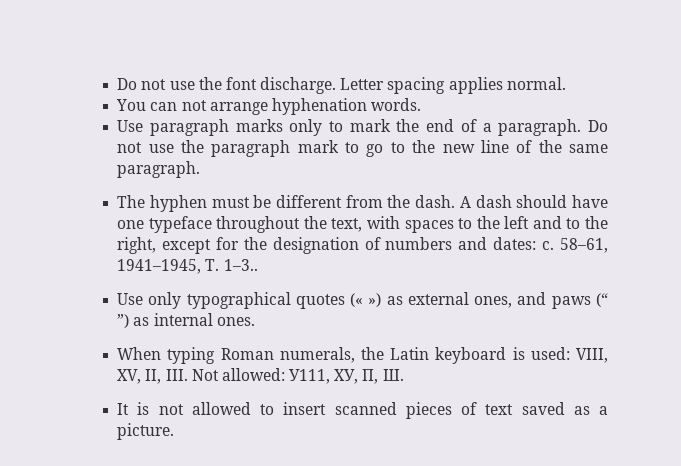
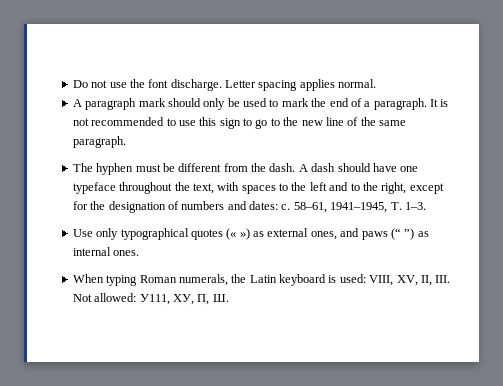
[116,98,422,115] [117,119,323,136] You can not arrange hyphenation words. // Use paragraph marks only -> [72,98,268,110] A paragraph mark should only be used
[587,120,608,132] [117,140,339,157] Do not use the paragraph mark -> [430,99,449,107] [72,117,241,129] It is not recommended to use this sign
[223,259,258,271] 1–3.. -> [404,202,426,210] 1–3.
[117,402,608,419] [117,423,175,440] // It is not allowed to insert scanned pieces of text saved as a picture. -> (229, 298) none

